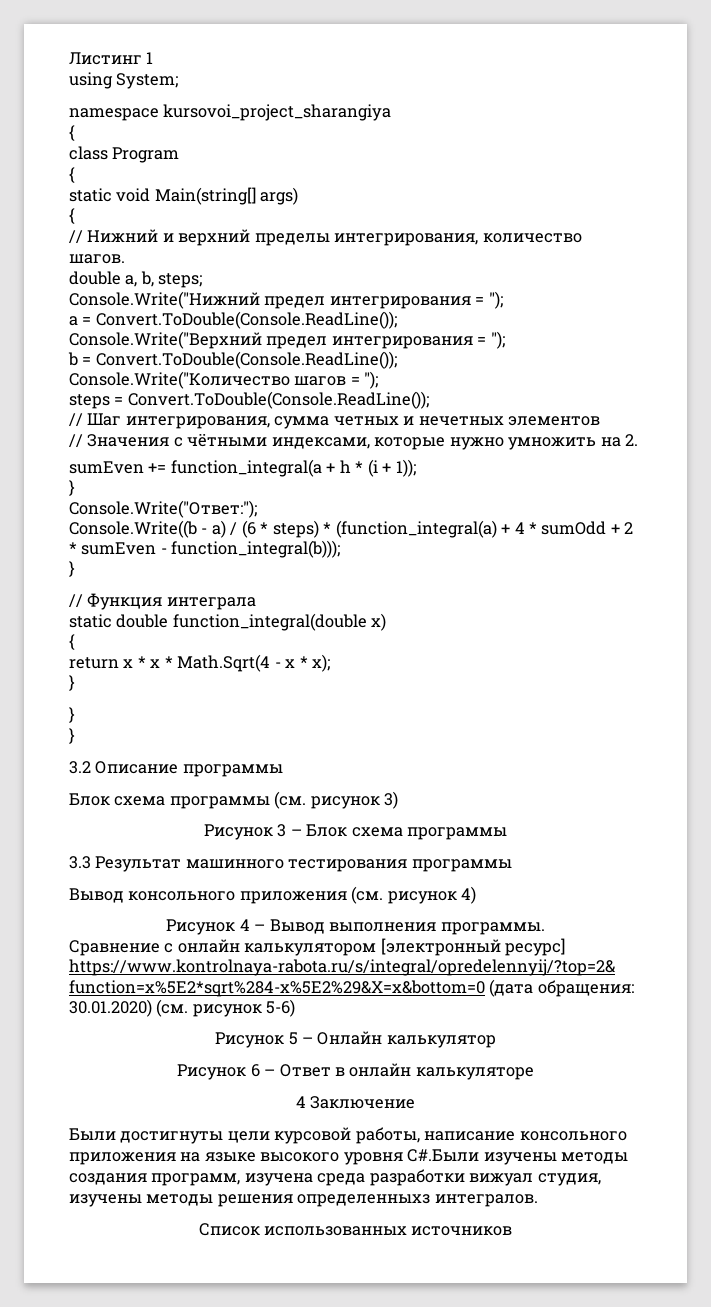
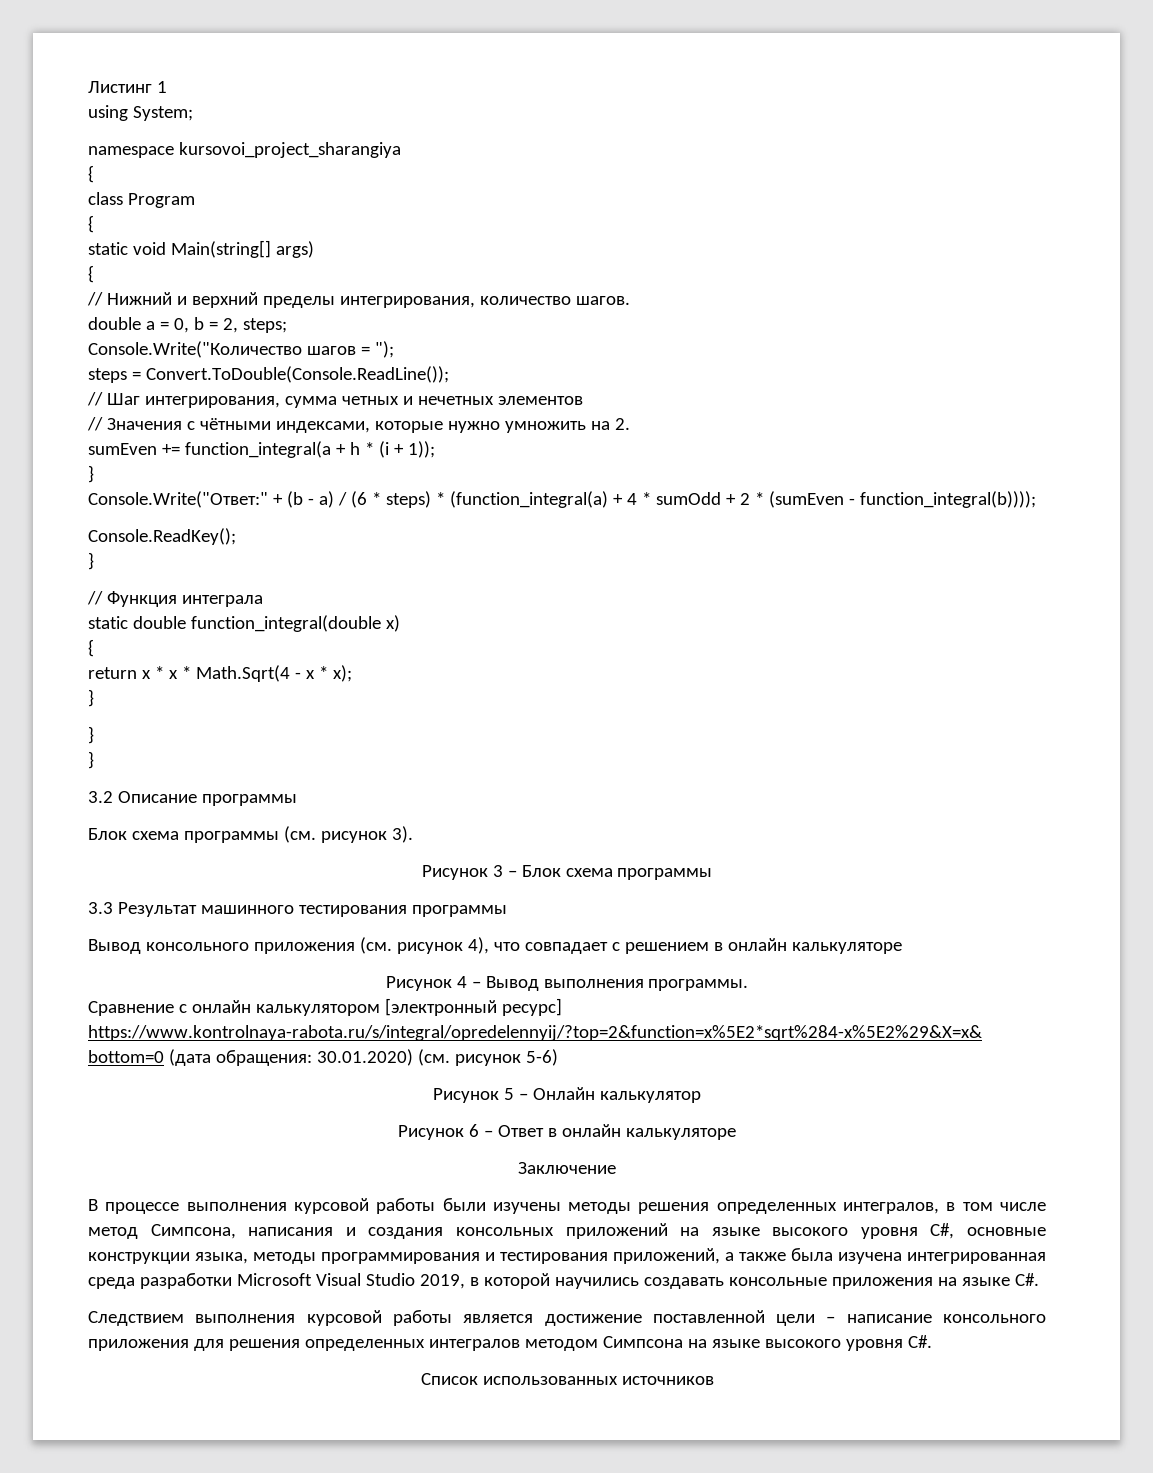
[125,271,203,288] [69,291,503,309] [69,311,397,329] [69,331,505,349] [68,351,397,369] a, b, steps; // Console.Write("Нижний предел интегрирования = "); // a = Convert.ToDouble(Console.ReadLine()); // Console.Write("Верхний предел интегрирования = "); // b = Convert.ToDouble(Console.ReadLine()); -> [145,317,287,333] a = 0, b = 2, steps;
[69,500,257,518] [69,520,197,538] Console.Write("Ответ:"); // Console.Write((b -> [88,491,303,508] Console.Write("Ответ:" + (b
[81,540,341,558] sumEven - function_integral(b))); -> [768,491,1036,508] [88,528,236,545] (sumEven - function_integral(b)))); // Console.ReadKey();
[384,791,399,809] 3) -> [391,826,413,843] 3).
[461,886,477,904] 4) -> [467,937,902,954] 4), что совпадает с решением в онлайн калькуляторе
[295,1096,306,1108] 4 -> (736, 1134) none
[69,1127,627,1144] [69,1149,629,1165] [69,1169,601,1186] [69,1194,538,1207] Были достигнуты цели курсовой работы, написание консольного приложения на языке высокого уровня С#.Были изучены методы создания программ, изучена среда разработки вижуал студия, изучены методы решения определенныхз интегралов. -> [88,1198,1046,1214] [88,1223,1046,1239] [88,1248,1046,1264] [88,1273,1039,1289] [88,1310,1046,1326] [88,1335,932,1351] В процессе выполнения курсовой работы были изучены методы решения определенных интегралов, в том числе метод Симпсона, написания и создания консольных приложений на языке высокого уровня C#, основные конструкции языка, методы программирования и тестирования приложений, а также была изучена интегрированная среда разработки Microsoft Visual Studio 2019, в которой научились создавать консольные приложения на языке C#. // Следствием выполнения курсовой работы является достижение поставленной цели – написание консольного приложения для решения определенных интегралов методом Симпсона на языке высокого уровня С#.

